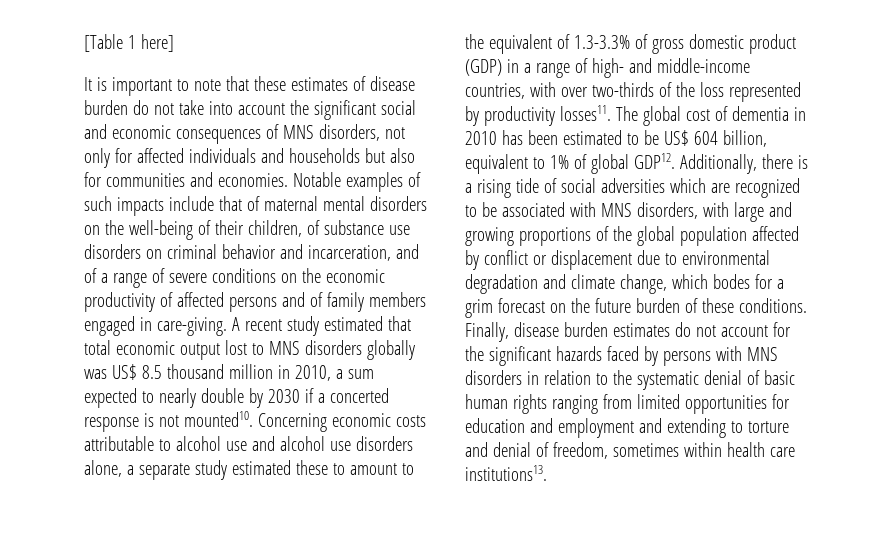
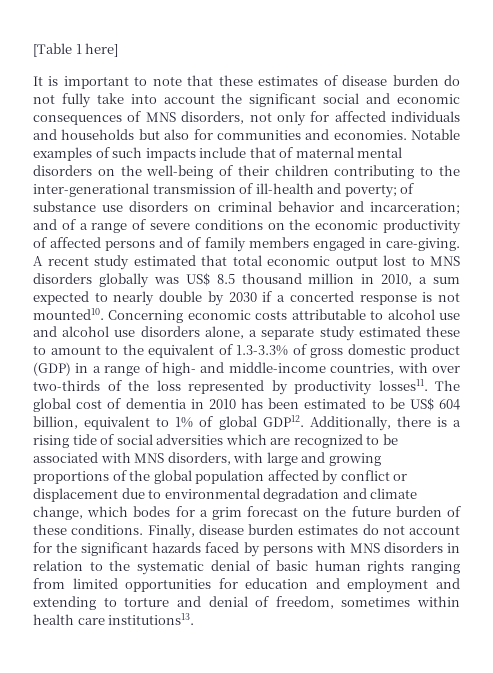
(174, 109) none -> [61,93,91,108] fully
[247,220,302,237] children, -> [274,165,460,179] [33,183,397,198] children contributing to the inter-generational transmission of ill-health and poverty;
[307,245,391,261] incarceration, -> [370,202,460,215] incarceration;

